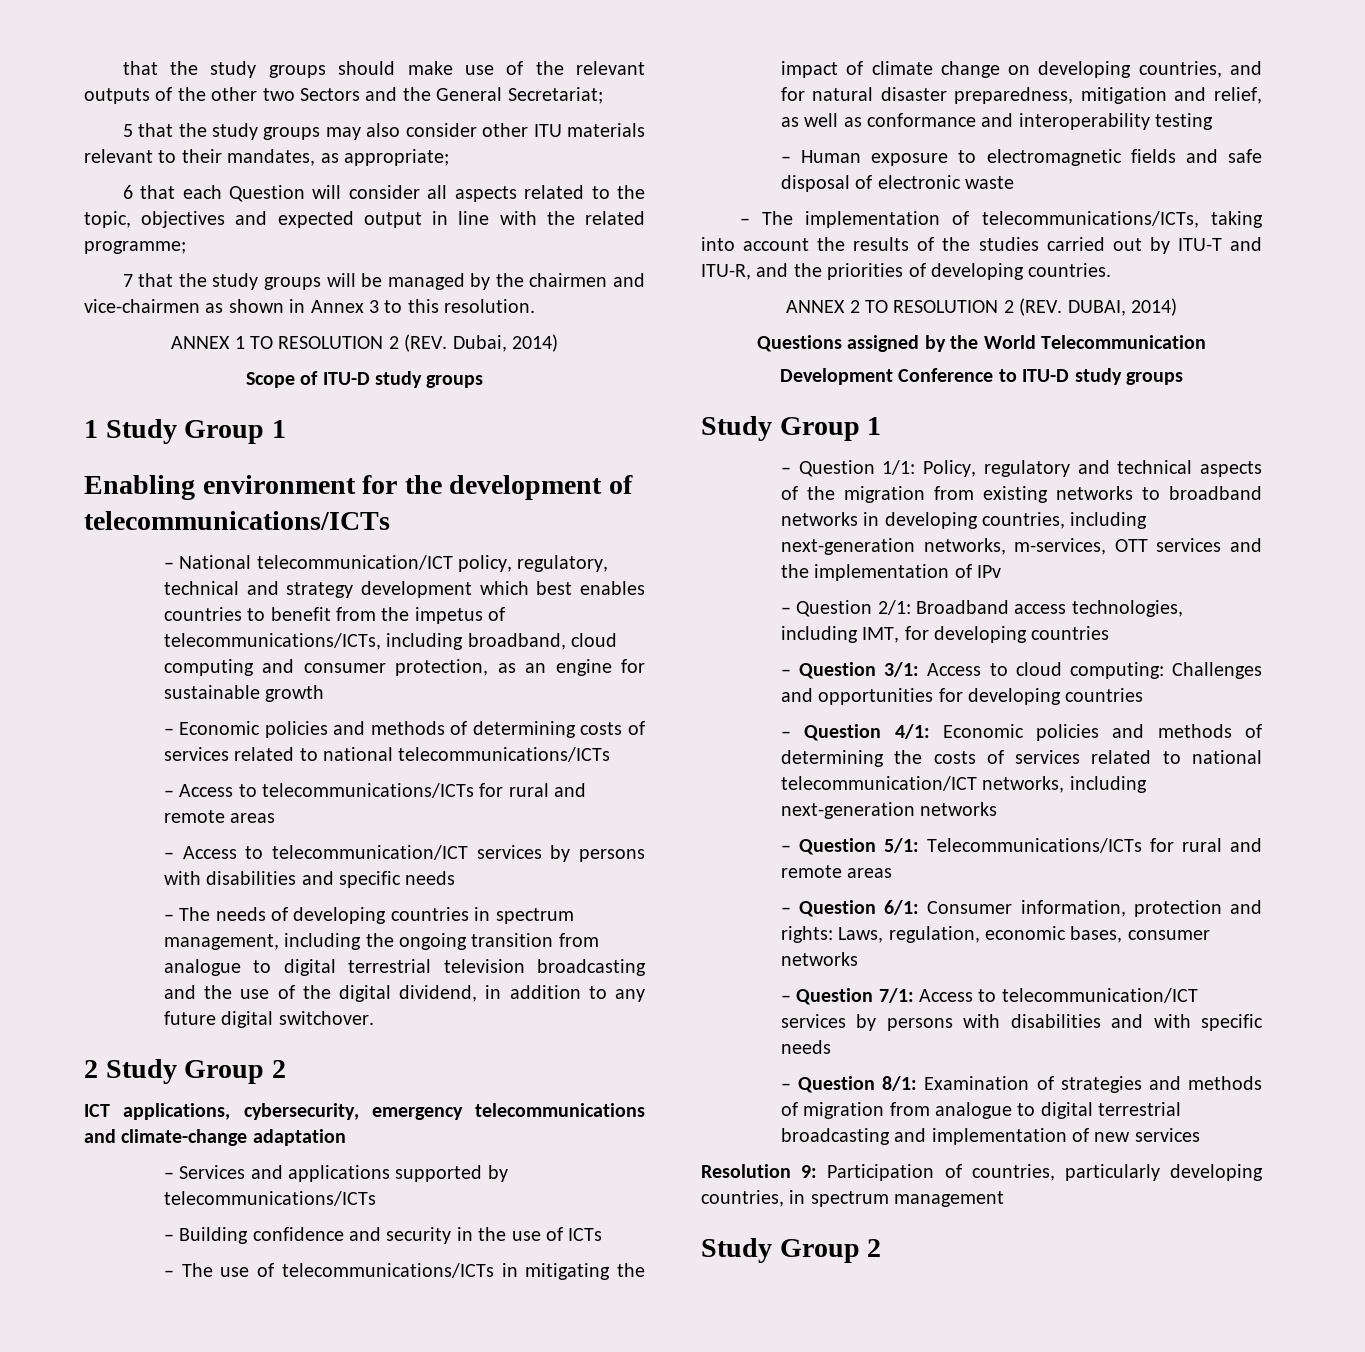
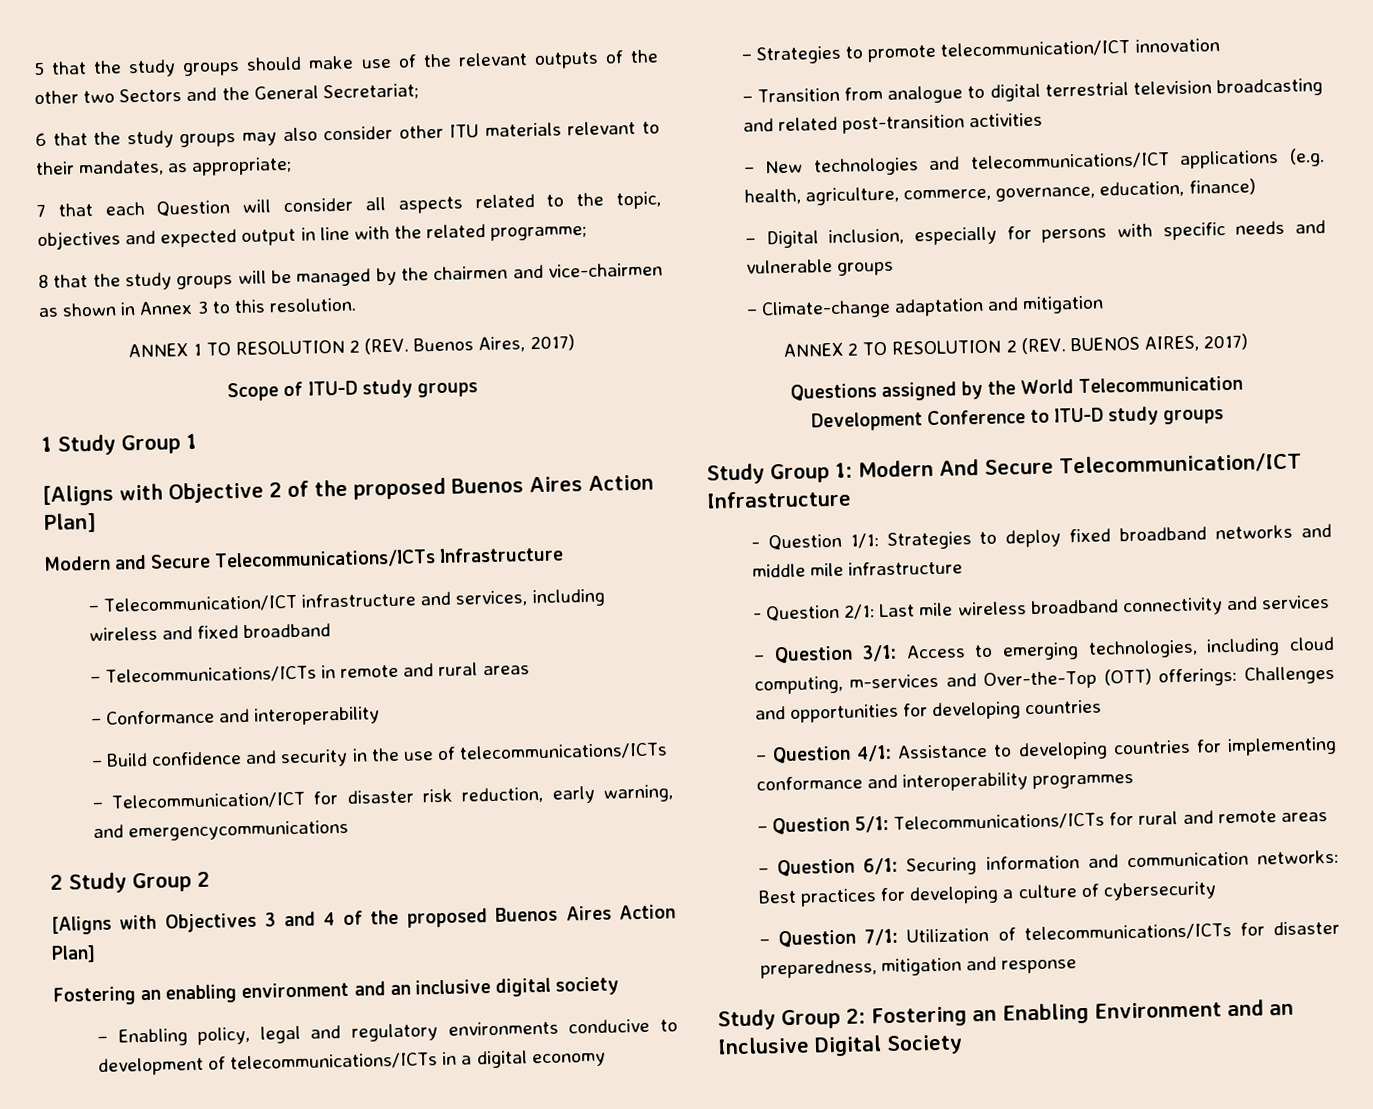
(122, 68) none -> [33,61,45,76] 5
[122,124,133,137] 5 -> [35,132,47,147] 6
[122,185,133,199] 6 -> [36,203,47,218] 7
[122,274,133,287] 7 -> [38,274,49,289] 8
[452,334,558,352] Dubai, 2014) -> [413,334,575,353] Buenos Aires, 2017)
[84,475,633,500] [84,511,390,530] [163,555,609,572] [163,581,645,598] [163,607,506,624] [163,633,618,650] [163,659,645,676] [163,685,325,702] [163,721,645,738] [163,747,611,762] [163,783,587,798] [163,810,276,823] [163,845,645,862] [163,871,456,888] [163,907,574,924] [163,933,554,950] Enabling environment for the development of telecommunications/ICTs // – National telecommunication/ICT policy, regulatory, technical and strategy development which best enables countries to benefit from the impetus of telecommunications/ICTs, including broadband, cloud computing and consumer protection, as an engine for sustainable growth // – Economic policies and methods of determining costs of services related to national telecommunications/ICTs // – Access to telecommunications/ICTs for rural and remote areas // – Access to telecommunication/ICT services by persons with disabilities and specific needs // – The needs of developing countries in spectrum management, including the ongoing transition -> [42,474,654,507] [43,512,97,534] [43,546,565,572] [87,588,606,614] [88,623,332,642] [89,662,530,685] [90,706,381,726] [91,742,669,768] [91,784,674,811] [92,819,350,842] [50,871,210,894] [51,904,676,935] [51,945,96,963] [52,976,620,1006] [96,1018,678,1047] [97,1050,606,1077] [740,38,1220,65] [741,87,841,103] [Aligns with Objective 2 of the proposed Buenos Aires Action Plan] // Modern and Secure Telecommunications/ICTs Infrastructure // – Telecommunication/ICT infrastructure and services, including wireless and fixed broadband // – Telecommunications/ICTs in remote and rural areas // – Conformance and interoperability // – Build confidence and security in the use of telecommunications/ICTs // – Telecommunication/ICT for disaster risk reduction, early warning, and emergencycommunications // 2 Study Group 2 // [Aligns with Objectives 3 and 4 of the proposed Buenos Aires Action Plan] // Fostering an enabling environment and an inclusive digital society // – Enabling policy, legal and regulatory environments conducive to development of telecommunications/ICTs in a digital economy // – Strategies to promote telecommunication/ICT innovation // – Transition
[204,985,645,1002] [163,1011,374,1028] [84,1059,286,1084] [84,1103,645,1120] [84,1129,346,1146] [163,1165,508,1182] [163,1191,376,1206] [163,1227,603,1244] [163,1263,645,1280] [780,61,1262,78] [780,87,1262,104] [780,113,1214,130] [780,149,1262,166] [780,175,1015,192] [739,211,1263,228] [701,237,1263,254] [701,263,1112,280] the use of the digital dividend, in addition to any future digital switchover. // 2 Study Group 2 // ICT applications, cybersecurity, emergency telecommunications and climate-change adaptation // – Services and applications supported by telecommunications/ICTs // – Building confidence and security in the use of ICTs // – The use of telecommunications/ICTs in mitigating the impact of climate change on developing countries, and for natural disaster preparedness, mitigation and relief, as well as conformance and interoperability testing // – Human exposure to electromagnetic fields and safe disposal of electronic waste // – The implementation of telecommunications/ICTs, taking into account the results of the studies carried out by ITU-T and ITU-R, and the priorities of developing countries. -> [778,112,1044,134] [743,148,1325,177] [743,178,1256,206] [744,219,1326,249] [745,258,895,276] [746,295,1105,320] related post-transition activities // – New technologies and telecommunications/ICT applications (e.g. health, agriculture, commerce, governance, education, finance) // – Digital inclusion, especially for persons with specific needs and vulnerable groups // – Climate-change adaptation and mitigation
[1067,298,1177,316] DUBAI, 2014) -> [1069,333,1249,352] BUENOS AIRES, 2017)
[867,417,882,435] [780,460,1262,477] [780,486,1262,503] [780,512,1148,529] [780,538,1262,555] [780,564,1002,581] [780,600,1183,617] [780,626,1110,643] 1 // – Question 1/1: Policy, regulatory and technical aspects of the migration from existing networks to broadband networks in developing countries, including next-generation networks, m-services, OTT services and the implementation of IPv // – Question 2/1: Broadband access technologies, including IMT, for developing countries -> [835,452,1302,478] [706,489,852,509] [750,523,1332,551] [751,560,964,578] [752,594,1331,622] 1: Modern And Secure Telecommunication/ICT Infrastructure // - Question 1/1: Strategies to deploy fixed broadband networks and middle mile infrastructure // - Question 2/1: Last mile wireless broadband connectivity and services
[1015,662,1164,679] cloud computing: -> [1002,636,1335,661] [753,667,1238,695] emerging technologies, including cloud computing, m-services and Over-the-Top (OTT) offerings:
[942,724,1262,741] [780,750,1262,767] [780,776,1147,793] [780,802,998,819] Economic policies and methods of determining the costs of services related to national telecommunication/ICT networks, including next-generation networks -> [897,736,1337,761] [755,772,1135,792] Assistance to developing countries for implementing conformance and interoperability programmes
[927,900,1262,917] [780,926,1210,943] [780,952,858,966] [780,988,1198,1005] [780,1014,1263,1031] [780,1040,831,1054] [780,1076,1262,1093] [780,1102,1182,1119] [780,1128,1200,1145] [701,1164,1263,1181] [701,1190,1005,1207] [701,1238,882,1263] Consumer information, protection and rights: Laws, regulation, economic bases, consumer networks // – Question 7/1: Access to telecommunication/ICT services by persons with disabilities and with specific needs // – Question 8/1: Examination of strategies and methods of migration from analogue to digital terrestrial broadcasting and implementation of new services // Resolution 9: Participation of countries, particularly developing countries, in spectrum management // Study Group 2 -> [906,849,1339,876] [757,881,1217,907] [758,920,1340,948] [759,956,1078,979] [717,999,1294,1031] [717,1034,963,1057] Securing information and communication networks: Best practices for developing a culture of cybersecurity // – Question 7/1: Utilization of telecommunications/ICTs for disaster preparedness, mitigation and response // Study Group 2: Fostering an Enabling Environment and an Inclusive Digital Society

